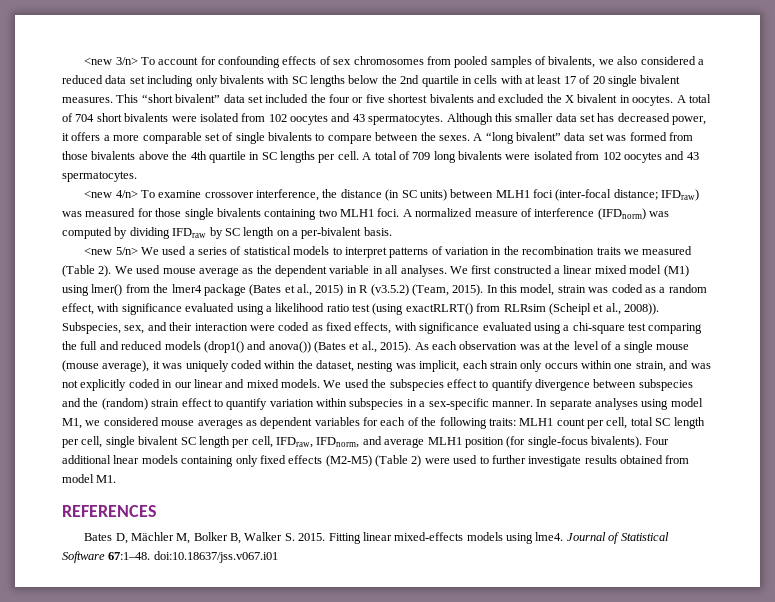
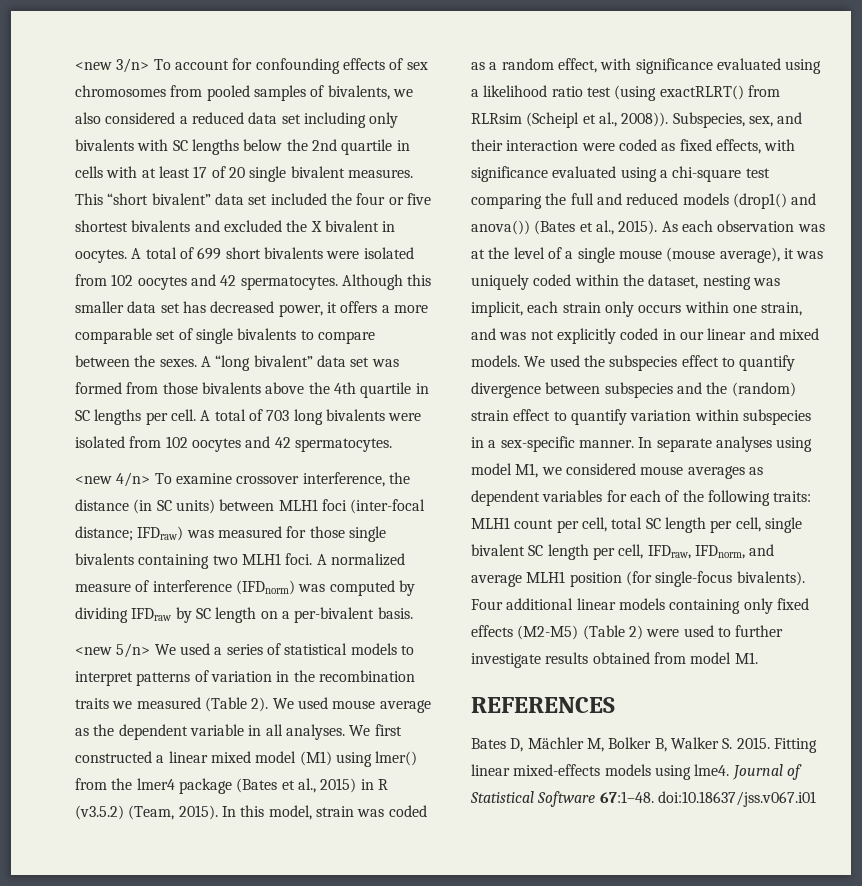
[75,114,95,122] 704 -> [197,247,222,260] 699
[352,114,365,122] 43 -> [220,275,237,286] 42
[412,152,431,160] 709 -> [266,410,290,421] 703
[686,152,699,160] 43 -> [274,437,291,448] 42
[113,455,140,464] lnear -> [576,598,616,610] linear

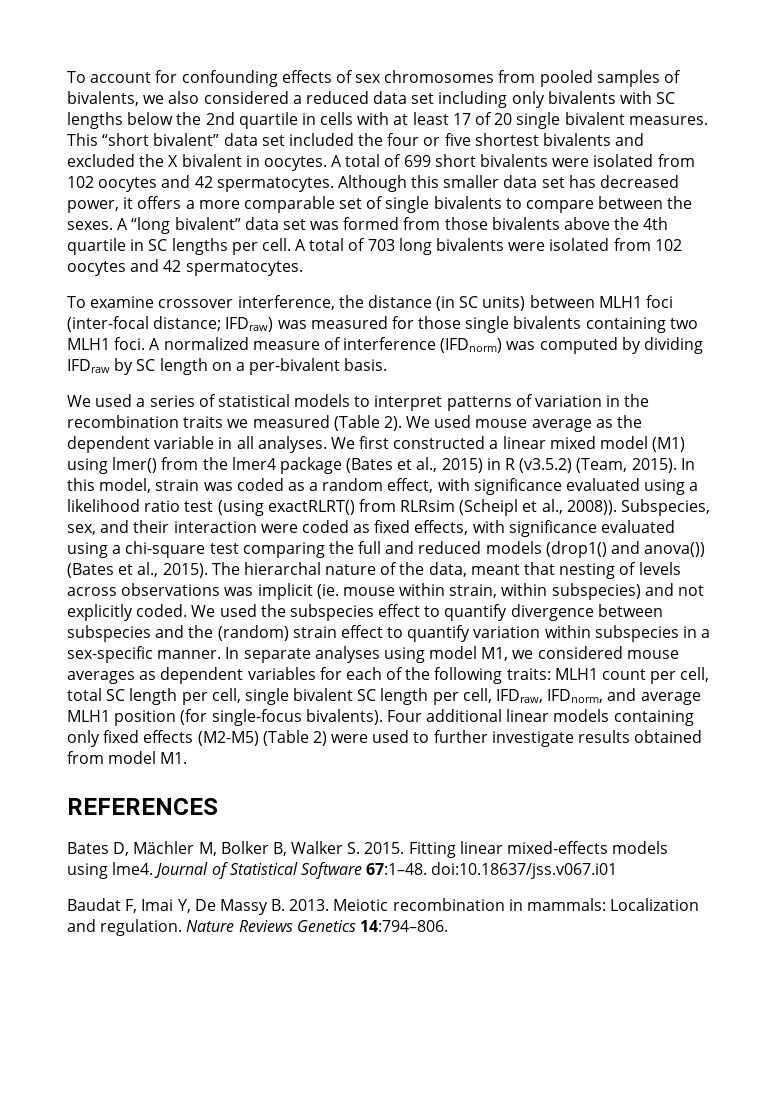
[75,58,150,73] <new 3/n> -> (67, 77) none
[75,472,151,487] <new 4/n> -> (303, 268) none
[75,643,151,658] <new 5/n> -> (388, 364) none
[661,220,825,232] [471,247,824,263] [471,274,780,290] [471,301,803,317] [471,328,819,344] [471,355,520,367] As each observation was at the level of a single mouse (mouse average), it was uniquely coded within the dataset, nesting was implicit, each strain only occurs within one strain, and was not explicitly coded in our linear and mixed models. -> [211,562,681,579] [67,583,705,600] [67,604,188,621] The hierarchal nature of the data, meant that nesting of levels across observations was implicit (ie. mouse within strain, within subspecies) and not explicitly coded.
(816, 799) none -> [67,898,700,915] [67,919,448,936] // Baudat F, Imai Y, De Massy B. 2013. Meiotic recombination in mammals: Localization and regulation. Nature Reviews Genetics 14:794–806.

